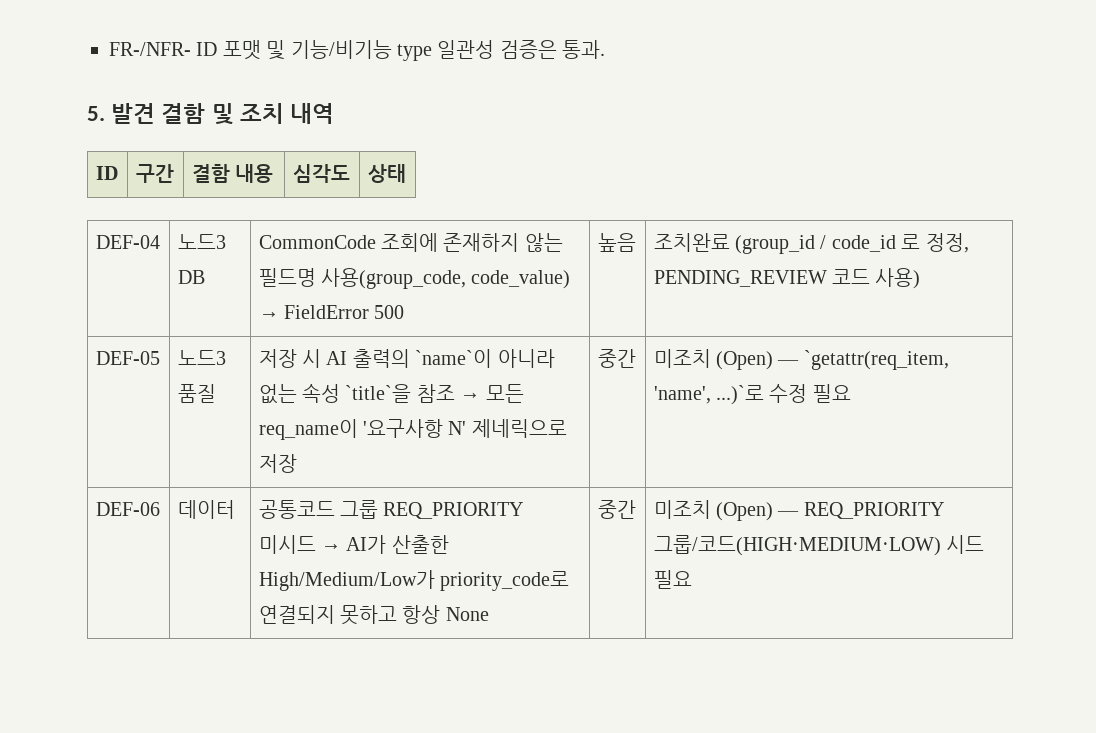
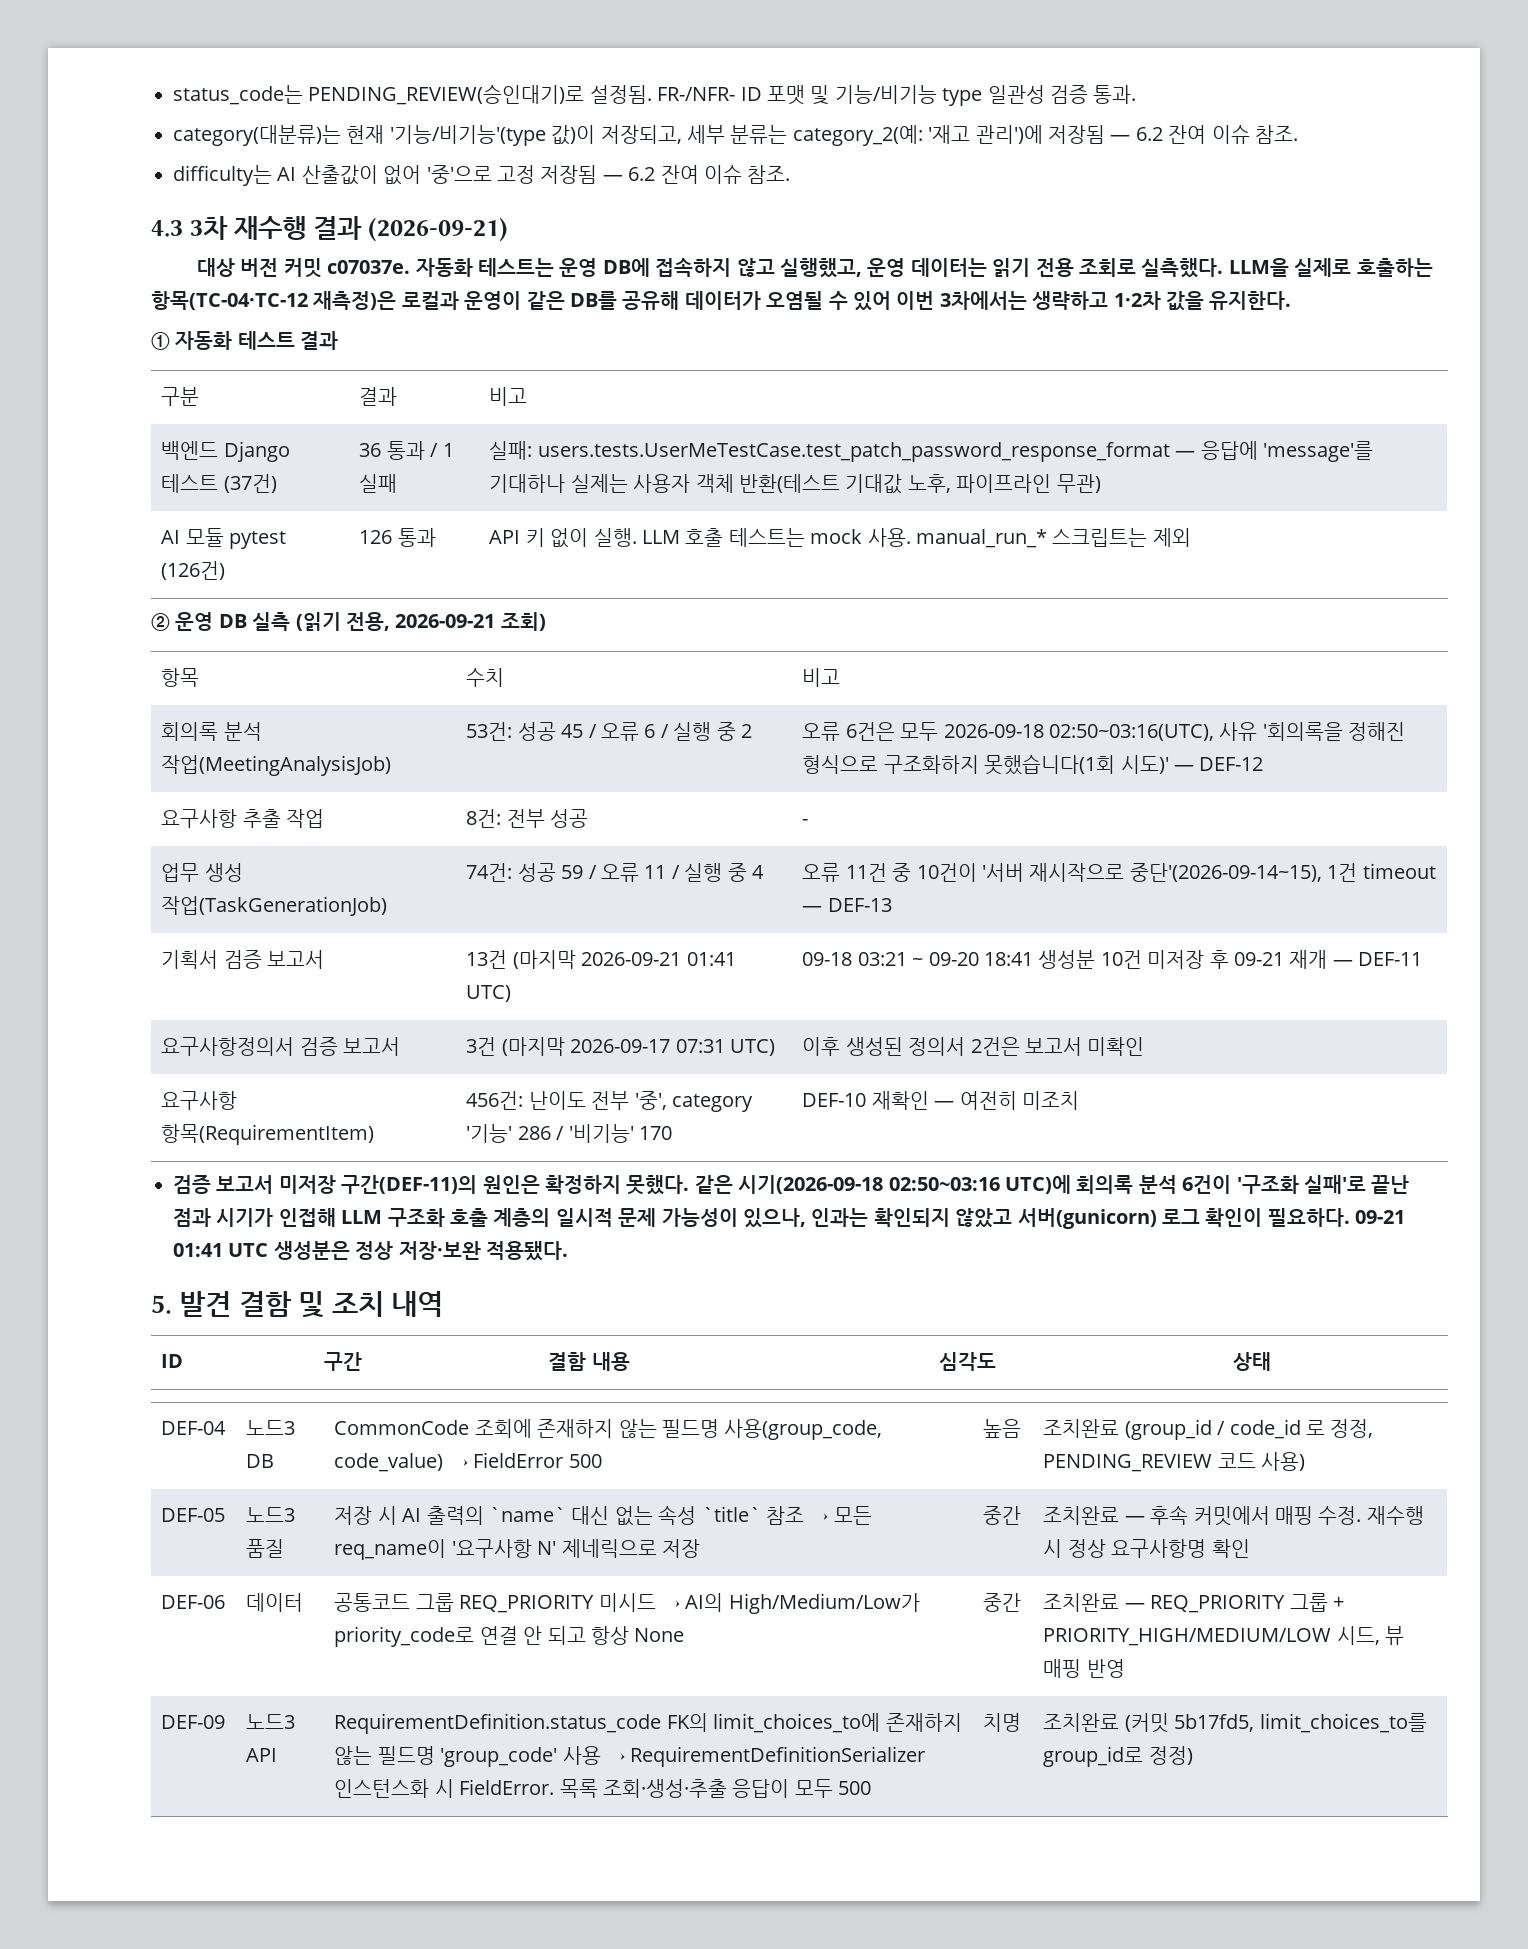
(109, 49) none -> [173,84,652,105] status_code는 PENDING_REVIEW(승인대기)로 설정됨.
[499,40,557,59] 검증은 -> [1049,85,1088,104] 검증
(606, 49) none -> [173,125,1298,146] [173,165,791,186] [151,216,508,242] [196,258,1433,278] [151,291,1292,311] [151,331,339,350] [161,387,200,406] [359,387,398,406] [489,387,528,406] [161,441,290,462] [161,474,277,493] [359,441,454,460] [359,474,398,493] [489,441,1374,462] [489,474,1101,494] [161,528,287,549] [161,561,226,580] [359,528,436,547] [489,528,1191,548] [151,612,546,632] [161,668,200,687] [466,668,505,687] [802,668,841,687] [161,722,262,741] [161,755,392,776] [466,722,753,741] [802,722,1406,741] [802,754,1264,775] [161,809,325,828] [466,809,589,828] [802,819,809,825] [161,863,243,882] [161,896,388,916] [466,863,765,882] [802,863,1436,882] [802,898,892,912] [161,950,325,969] [466,950,736,969] [466,985,512,1002] [802,950,1423,969] [161,1037,401,1056] [466,1037,776,1056] [802,1037,1145,1056] [161,1091,238,1110] [161,1124,375,1145] [466,1091,754,1112] [466,1124,673,1143] [802,1091,1080,1110] [173,1175,1410,1195] [173,1208,1406,1229] [173,1240,568,1261] // category(대분류)는 현재 '기능/비기능'(type 값)이 저장되고, 세부 분류는 category_2(예: '재고 관리')에 저장됨 — 6.2 잔여 이슈 참조. // difficulty는 AI 산출값이 없어 '중'으로 고정 저장됨 — 6.2 잔여 이슈 참조. // 4.3 3차 재수행 결과 (2026-09-21) // 대상 버전 커밋 c07037e. 자동화 테스트는 운영 DB에 접속하지 않고 실행했고, 운영 데이터는 읽기 전용 조회로 실측했다. LLM을 실제로 호출하는 항목(TC-04·TC-12 재측정)은 로컬과 운영이 같은 DB를 공유해 데이터가 오염될 수 있어 이번 3차에서는 생략하고 1·2차 값을 유지한다. // ① 자동화 테스트 결과 // 구분 | 결과 | 비고 // 백엔드 Django 테스트 (37건) | 36 통과 / 1 실패 | 실패: users.tests.UserMeTestCase.test_patch_password_response_format — 응답에 'message'를 기대하나 실제는 사용자 객체 반환(테스트 기대값 노후, 파이프라인 무관) // AI 모듈 pytest (126건) | 126 통과 | API 키 없이 실행. LLM 호출 테스트는 mock 사용. manual_run_* 스크립트는 제외 // ② 운영 DB 실측 (읽기 전용, 2026-09-21 조회) // 항목 | 수치 | 비고 // 회의록 분석 작업(MeetingAnalysisJob) | 53건: 성공 45 / 오류 6 / 실행 중 2 | 오류 6건은 모두 2026-09-18 02:50~03:16(UTC), 사유 '회의록을 정해진 형식으로 구조화하지 못했습니다(1회 시도)' — DEF-12 // 요구사항 추출 작업 | 8건: 전부 성공 | - // 업무 생성 작업(TaskGenerationJob) | 74건: 성공 59 / 오류 11 / 실행 중 4 | 오류 11건 중 10건이 '서버 재시작으로 중단'(2026-09-14~15), 1건 timeout — DEF-13 // 기획서 검증 보고서 | 13건 (마지막 2026-09-21 01:41 UTC) | 09-18 03:21 ~ 09-20 18:41 생성분 10건 미저장 후 09-21 재개 — DEF-11 // 요구사항정의서 검증 보고서 | 3건 (마지막 2026-09-17 07:31 UTC) | 이후 생성된 정의서 2건은 보고서 미확인 // 요구사항 항목(RequirementItem) | 456건: 난이도 전부 '중', category '기능' 286 / '비기능' 170 | DEF-10 재확인 — 여전히 미조치 // 검증 보고서 미저장 구간(DEF-11)의 원인은 확정하지 못했다. 같은 시기(2026-09-18 02:50~03:16 UTC)에 회의록 분석 6건이 '구조화 실패'로 끝난 점과 시기가 인접해 LLM 구조화 호출 계층의 일시적 문제 가능성이 있으나, 인과는 확인되지 않았고 서버(gunicorn) 로그 확인이 필요하다. 09-21 01:41 UTC 생성분은 정상 저장·보완 적용됐다.
[415,349,555,368] `name`이 아니라 -> [489,1506,610,1525] `name` 대신
[345,384,412,403] `title`을 -> [701,1506,761,1522] `title`
[653,349,949,370] [653,384,851,405] 미조치 (Open) — `getattr(req_item, 'name', ...)`로 수정 필요 -> [1043,1505,1424,1526] [1043,1539,1250,1558] 조치완료 — 후속 커밋에서 매핑 수정. 재수행 시 정상 요구사항명 확인
[346,535,449,554] [258,570,569,591] [258,605,489,625] [597,500,636,519] [653,500,944,521] [653,535,984,556] [653,570,692,589] AI가 산출한 High/Medium/Low가 priority_code로 연결되지 못하고 항상 None | 중간 | 미조치 (Open) — REQ_PRIORITY 그룹/코드(HIGH·MEDIUM·LOW) 시드 필요 -> [685,1593,920,1614] [334,1626,685,1647] [983,1593,1022,1612] [1043,1593,1345,1613] [1043,1626,1405,1646] [1043,1659,1125,1678] [161,1715,226,1729] [246,1714,296,1729] [246,1748,278,1762] [334,1713,962,1734] [334,1746,926,1767] [334,1779,872,1798] [983,1713,1022,1732] [1043,1713,1427,1733] [1043,1746,1193,1767] AI의 High/Medium/Low가 priority_code로 연결 안 되고 항상 None | 중간 | 조치완료 — REQ_PRIORITY 그룹 + PRIORITY_HIGH/MEDIUM/LOW 시드, 뷰 매핑 반영 // DEF-09 | 노드3 API | RequirementDefinition.status_code FK의 limit_choices_to에 존재하지 않는 필드명 'group_code' 사용 → RequirementDefinitionSerializer 인스턴스화 시 FieldError. 목록 조회·생성·추출 응답이 모두 500 | 치명 | 조치완료 (커밋 5b17fd5, limit_choices_to를 group_id로 정정)

